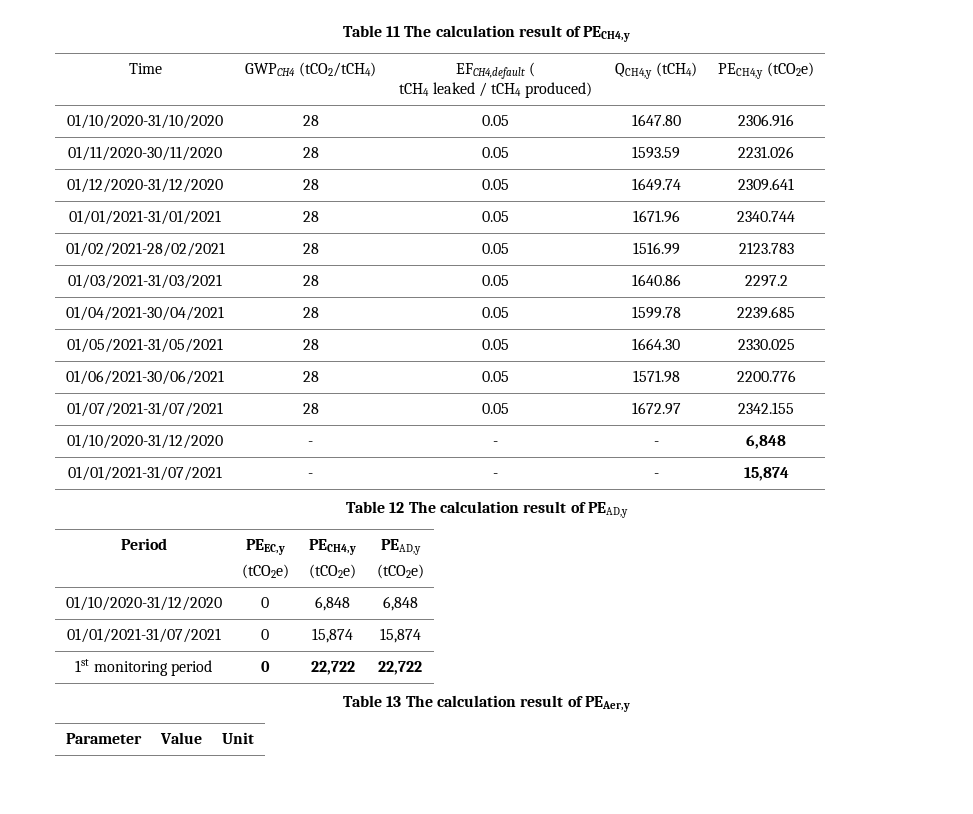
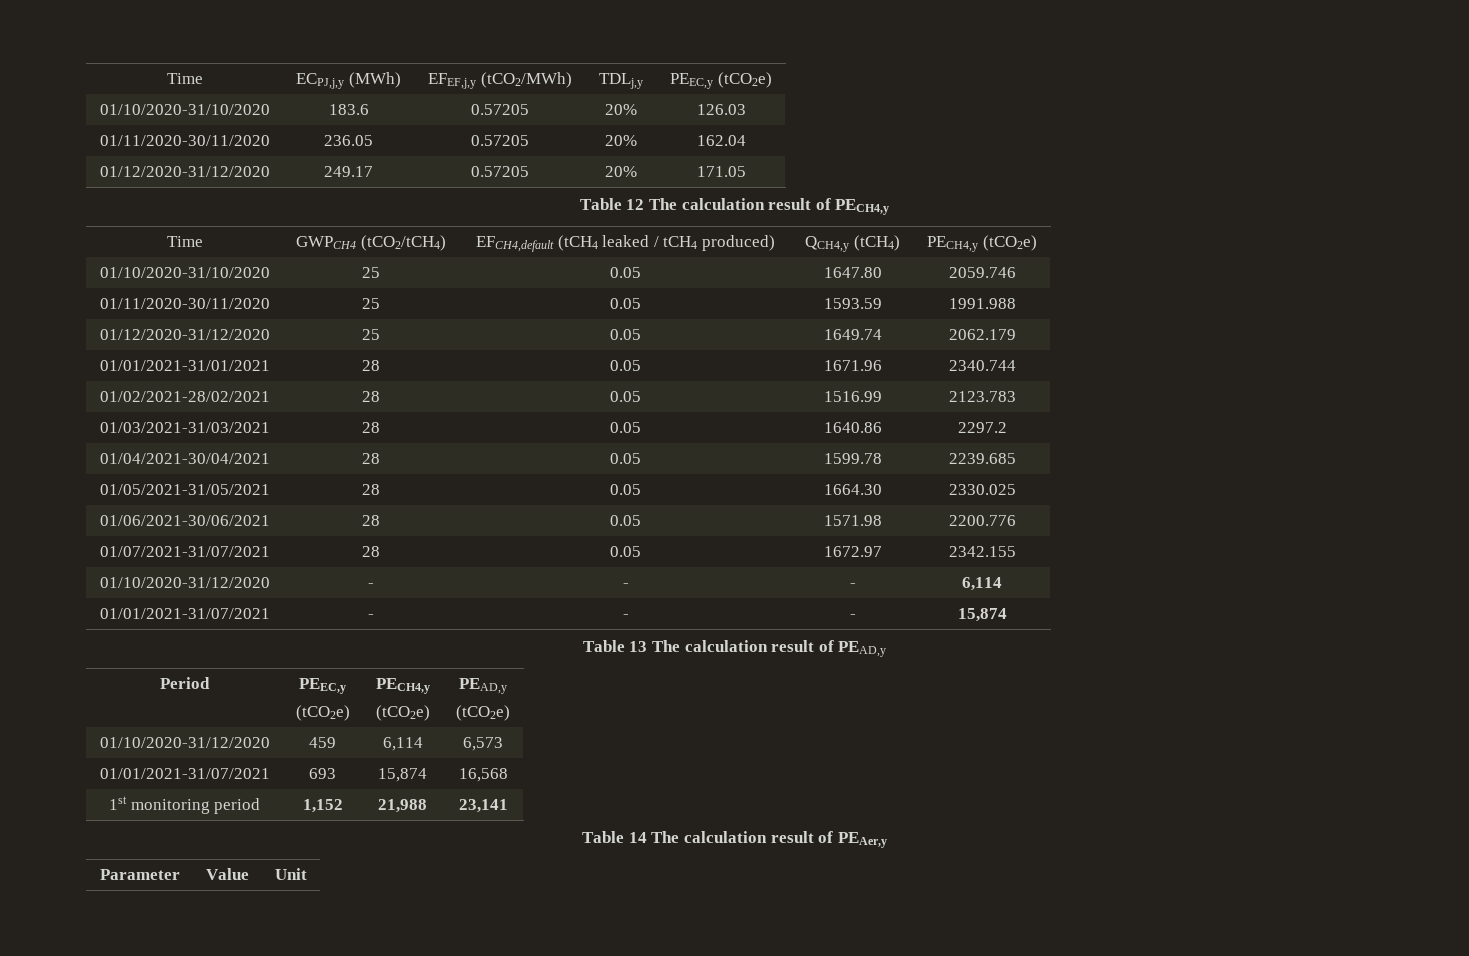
[342,25,400,37] Table 11 -> [166,73,203,84] [296,72,401,89] [428,72,572,89] [599,73,643,89] [670,72,772,89] [99,104,270,115] [328,104,369,115] [471,104,529,115] [605,104,637,115] [696,104,746,115] [99,135,270,146] [324,135,373,146] [471,135,529,146] [605,135,637,146] [696,135,746,146] [99,166,270,177] [324,166,373,177] [471,166,529,177] [605,166,637,177] [696,166,746,177] [579,198,645,210] Time | ECPJ,j,y (MWh) | EFEF,j,y (tCO2/MWh) | TDLj,y | PEEC,y (tCO2e) // 01/10/2020-31/10/2020 | 183.6 | 0.57205 | 20% | 126.03 // 01/11/2020-30/11/2020 | 236.05 | 0.57205 | 20% | 162.04 // 01/12/2020-31/12/2020 | 249.17 | 0.57205 | 20% | 171.05 // Table 12
[529,62,536,77] [399,83,430,96] ( // tCH4 -> [557,235,598,251] (tCH4
[302,115,319,126] 28 -> [362,267,380,278] 25
[738,114,794,127] [68,146,222,161] [302,147,319,158] 2306.916 // 01/11/2020-30/11/2020 | 28 -> [948,267,1016,278] [99,298,270,309] [362,298,380,309] 2059.746 // 01/11/2020-30/11/2020 | 25
[738,146,794,158] [67,178,223,193] [302,179,319,190] 2231.026 // 01/12/2020-31/12/2020 | 28 -> [948,298,1016,309] [99,329,270,340] [362,329,380,340] 1991.988 // 01/12/2020-31/12/2020 | 25
[738,178,794,191] 2309.641 -> [948,329,1016,340] 2062.179
[746,435,786,449] 6,848 -> [962,577,1002,591] 6,114
[389,502,405,513] 12 -> [629,641,648,652] 13
[261,597,269,608] [315,596,350,611] [382,596,418,611] [66,628,221,643] [261,629,269,640] 0 | 6,848 | 6,848 // 01/01/2021-31/07/2021 | 0 -> [309,737,336,748] [382,737,423,751] [463,737,503,751] [99,768,270,779] [309,768,336,779] 459 | 6,114 | 6,573 // 01/01/2021-31/07/2021 | 693
[379,628,421,643] 15,874 -> [458,768,508,782] 16,568
[260,661,270,672] [310,661,355,675] [378,661,422,675] [343,695,402,707] 0 | 22,722 | 22,722 // Table 13 -> [302,799,343,813] [378,799,427,813] [458,799,508,813] [582,831,647,843] 1,152 | 21,988 | 23,141 // Table 14

